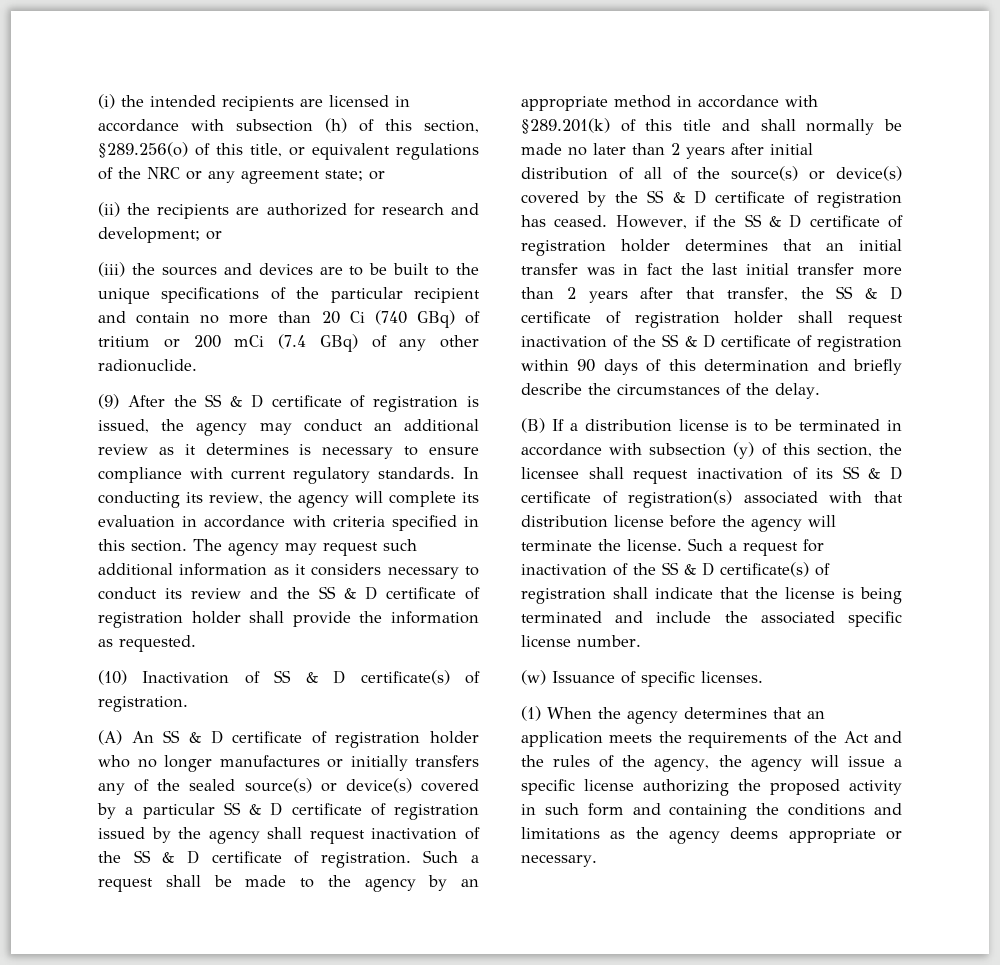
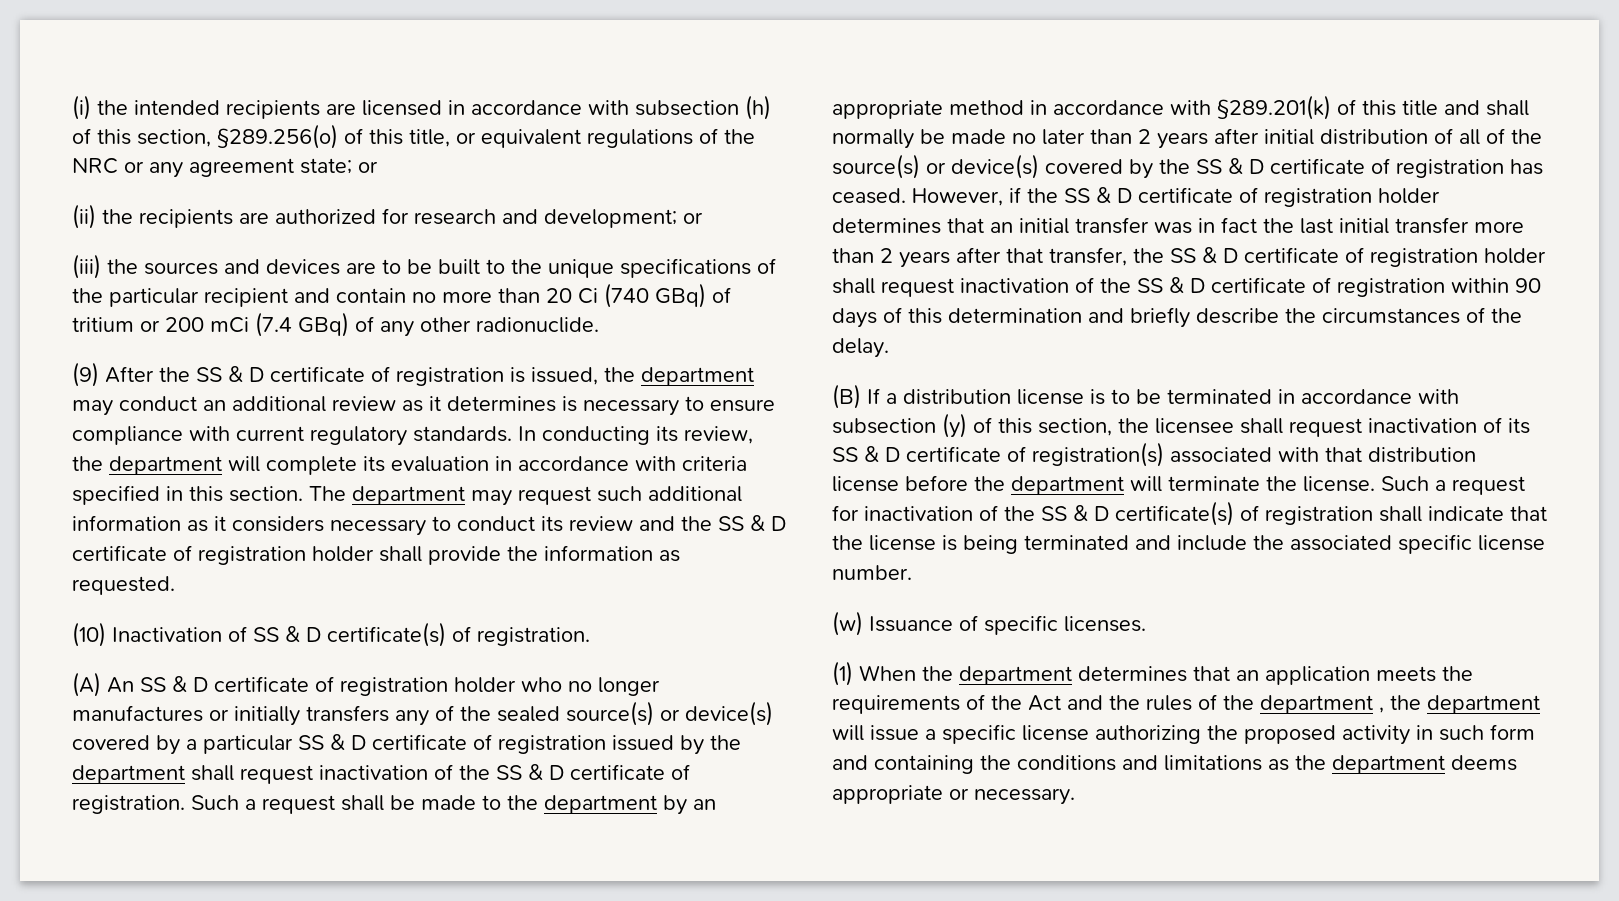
[196,422,248,436] agency -> [641,367,754,386] department
[297,494,349,508] agency -> [109,456,222,475] department
[228,542,279,556] agency -> [352,486,465,505] department
[208,830,260,844] agency -> [72,765,185,784] department
[364,878,416,892] agency -> [544,795,657,814] department
[751,518,802,532] agency -> [1011,476,1124,495] department
[627,710,678,724] agency -> [959,666,1072,685] department
[654,755,802,772] agency, the agency -> [1260,695,1540,714] department , the department
[669,830,720,844] agency -> [1332,755,1445,774] department

